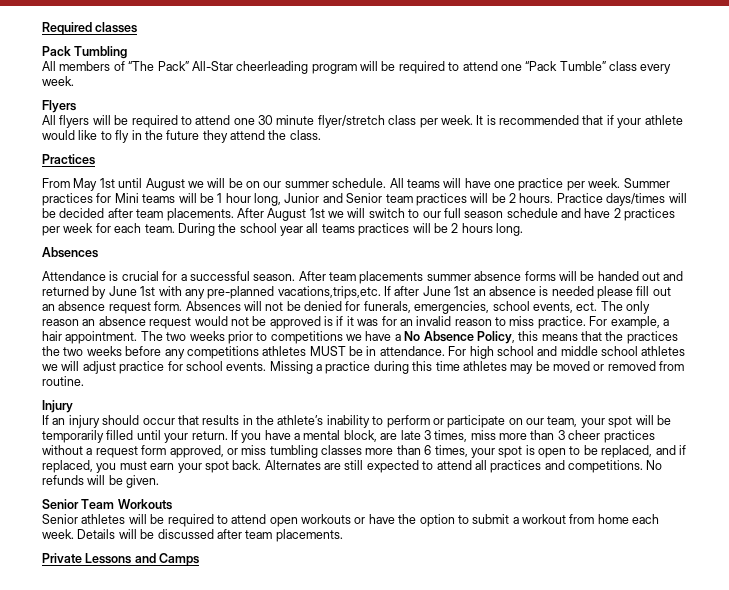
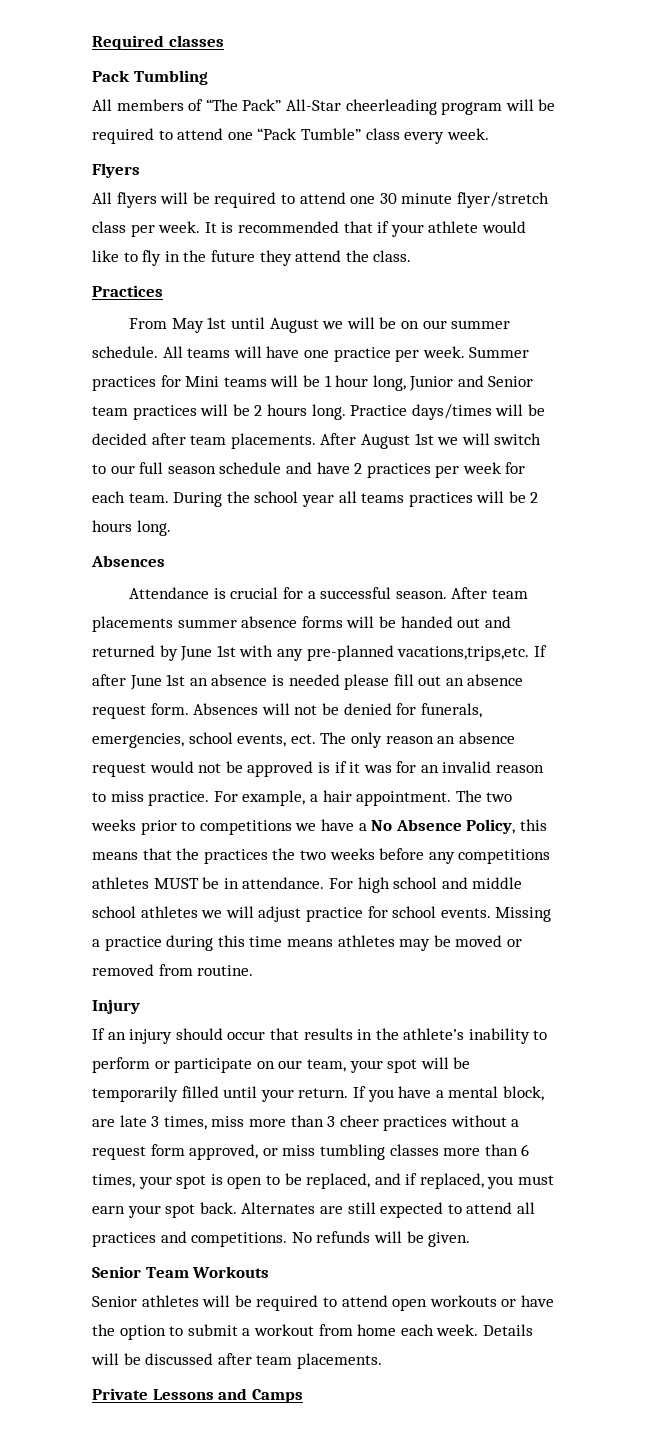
[519,193,554,203] hours. -> [266,404,346,420] hours long.
(460, 366) none -> [286,939,333,947] means

